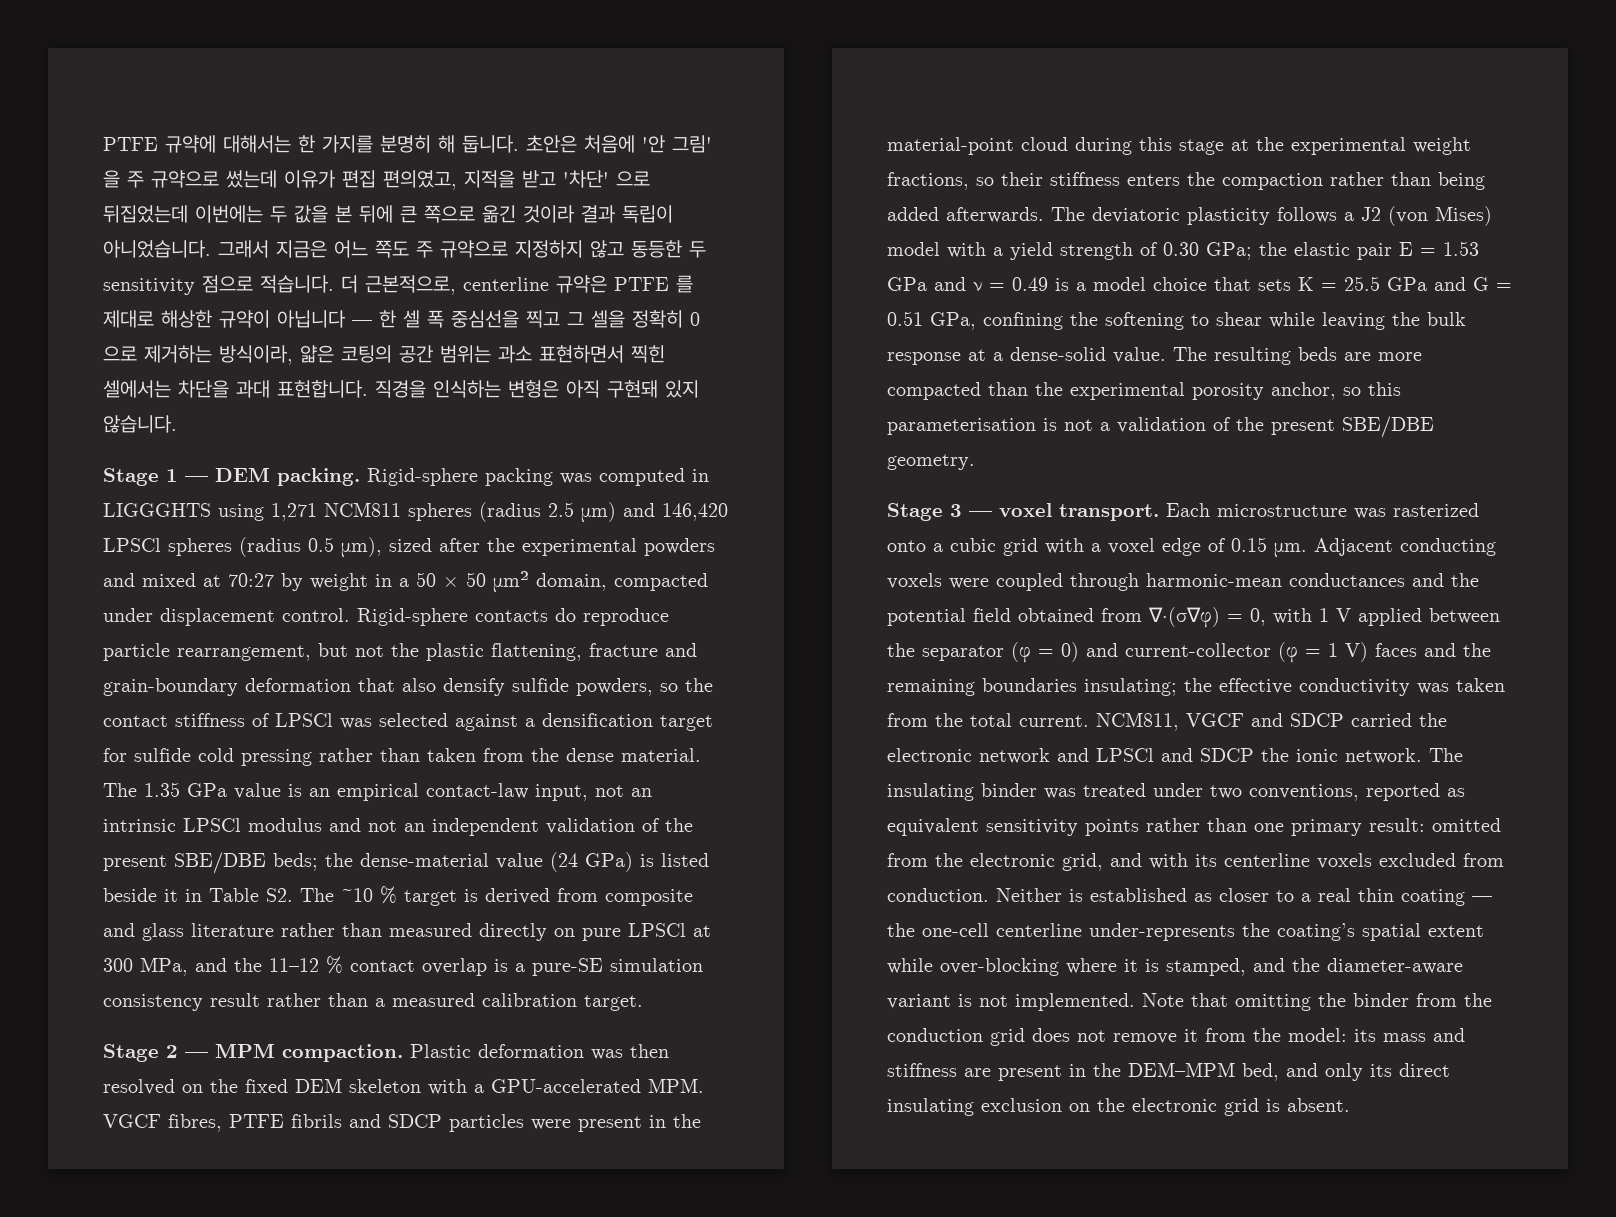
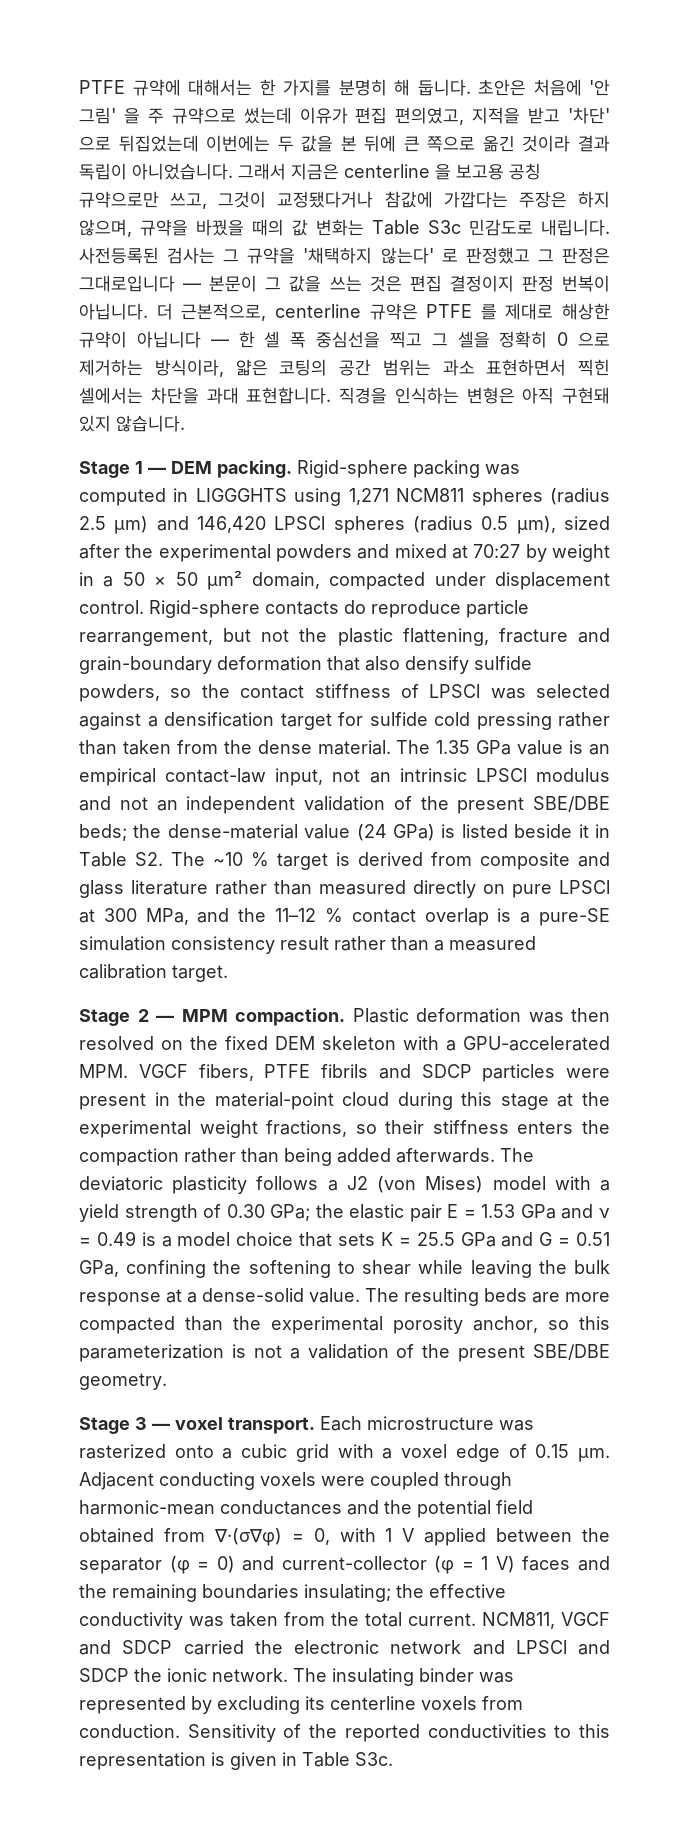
[334,240,706,258] [103,275,334,295] 어느 쪽도 주 규약으로 지정하지 않고 동등한 두 sensitivity 점으로 적습니다. -> [344,163,541,180] [79,191,611,209] [79,219,610,237] [79,247,610,264] [79,275,611,292] [79,303,148,320] centerline 을 보고용 공칭 규약으로만 쓰고, 그것이 교정됐다거나 참값에 가깝다는 주장은 하지 않으며, 규약을 바꿨을 때의 값 변화는 Table S3c 민감도로 내립니다. 사전등록된 검사는 그 규약을 '채택하지 않는다' 로 판정했고 그 판정은 그대로입니다 — 본문이 그 값을 쓰는 것은 편집 결정이지 판정 번복이 아닙니다.
[168,1114,222,1132] fibres, -> [198,1064,254,1081] fibers,
[887,418,1036,435] parameterisation -> [79,1344,224,1362] parameterization
[1083,783,1465,801] [887,818,1501,836] [887,853,1188,871] treated under two conventions, reported as equivalent sensitivity points rather than one primary result: omitted from the electronic grid, and with -> [79,1696,300,1714] represented by excluding
[1379,853,1456,867] excluded -> (477, 1703) none
[996,888,1492,906] [887,923,1484,941] [887,958,1463,976] [887,993,1492,1011] [887,1028,1465,1046] [887,1062,1450,1081] [887,1098,1350,1116] Neither is established as closer to a real thin coating — the one-cell centerline under-represents the coating’s spatial extent while over-blocking where it is stamped, and the diameter-aware variant is not implemented. Note that omitting the binder from the conduction grid does not remove it from the model: its mass and stiffness are present in the DEM–MPM bed, and only its direct insulating exclusion on the electronic grid is absent. -> [187,1724,610,1742] [79,1752,393,1770] Sensitivity of the reported conductivities to this representation is given in Table S3c.

